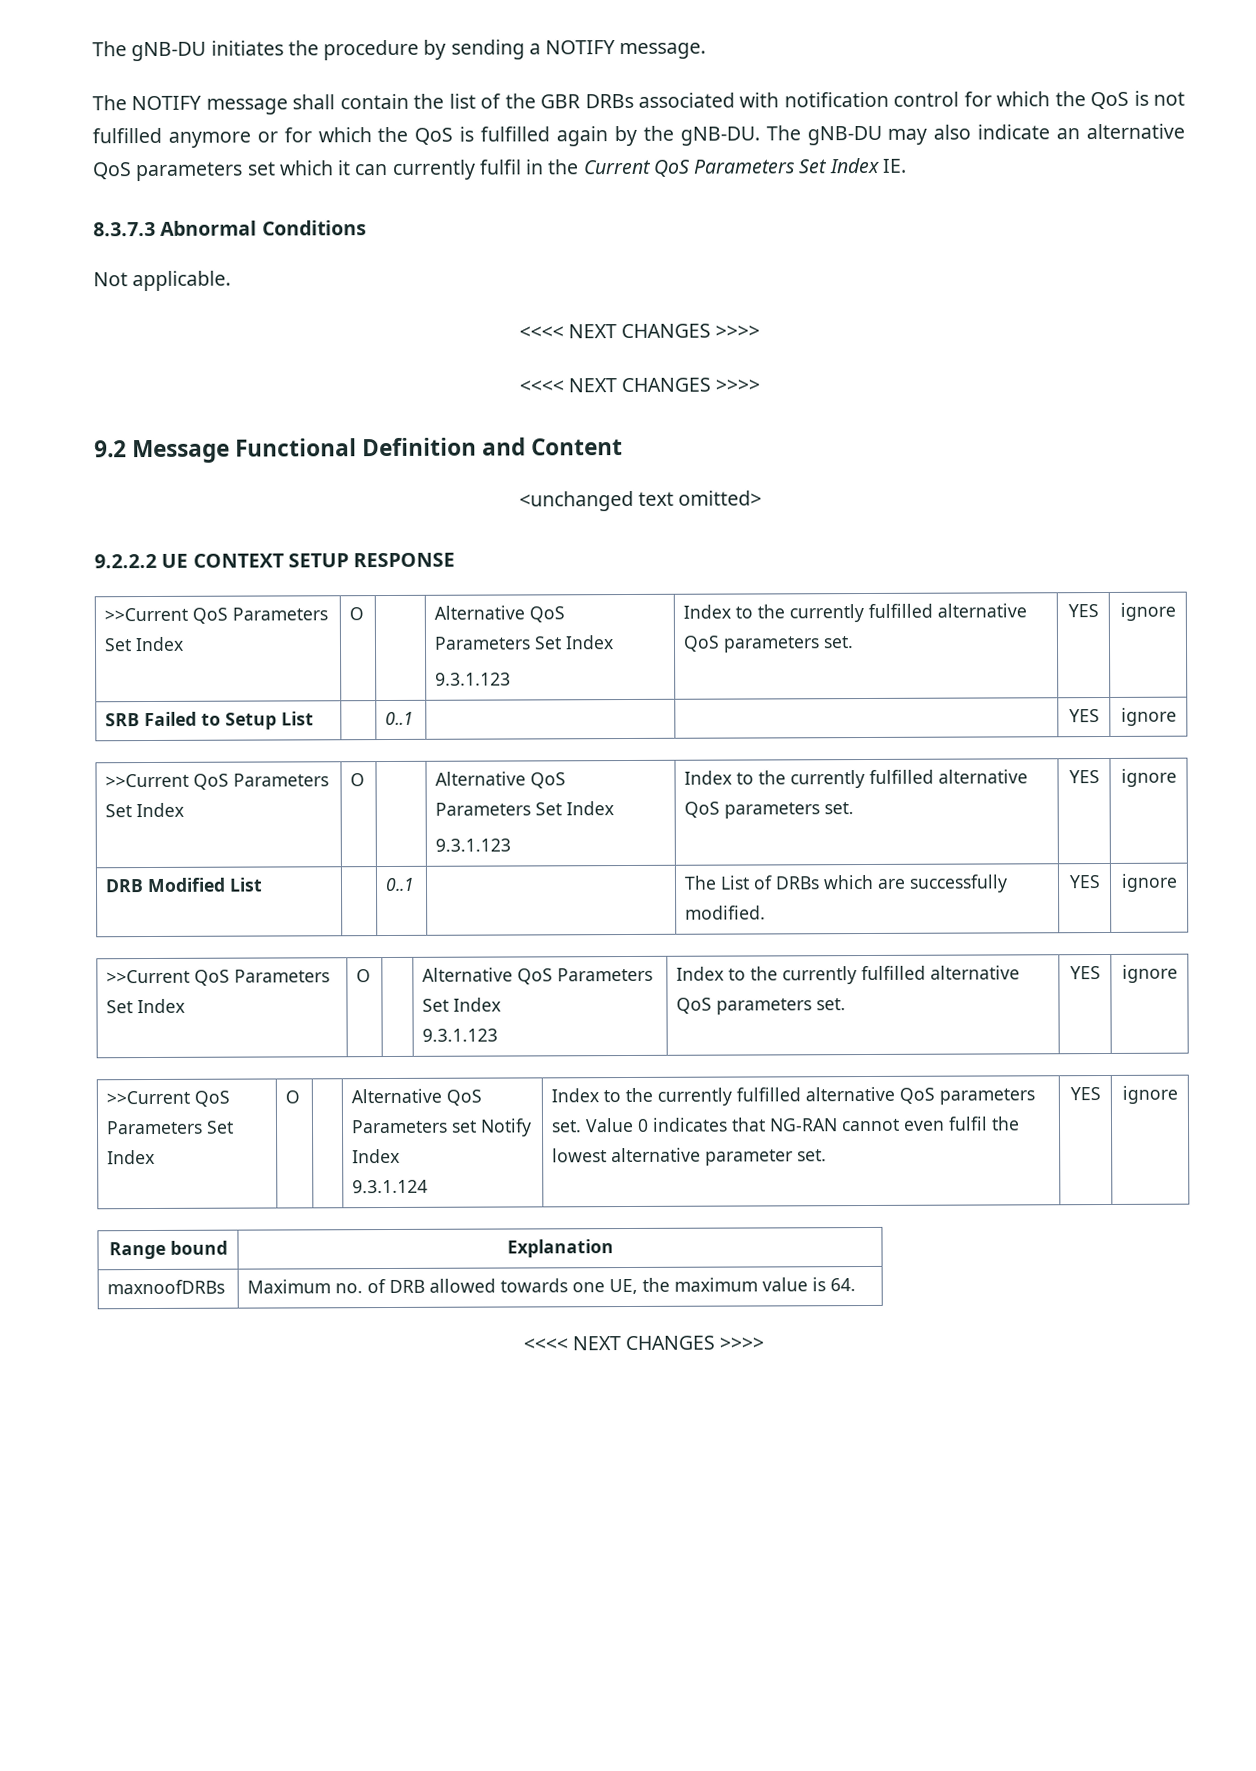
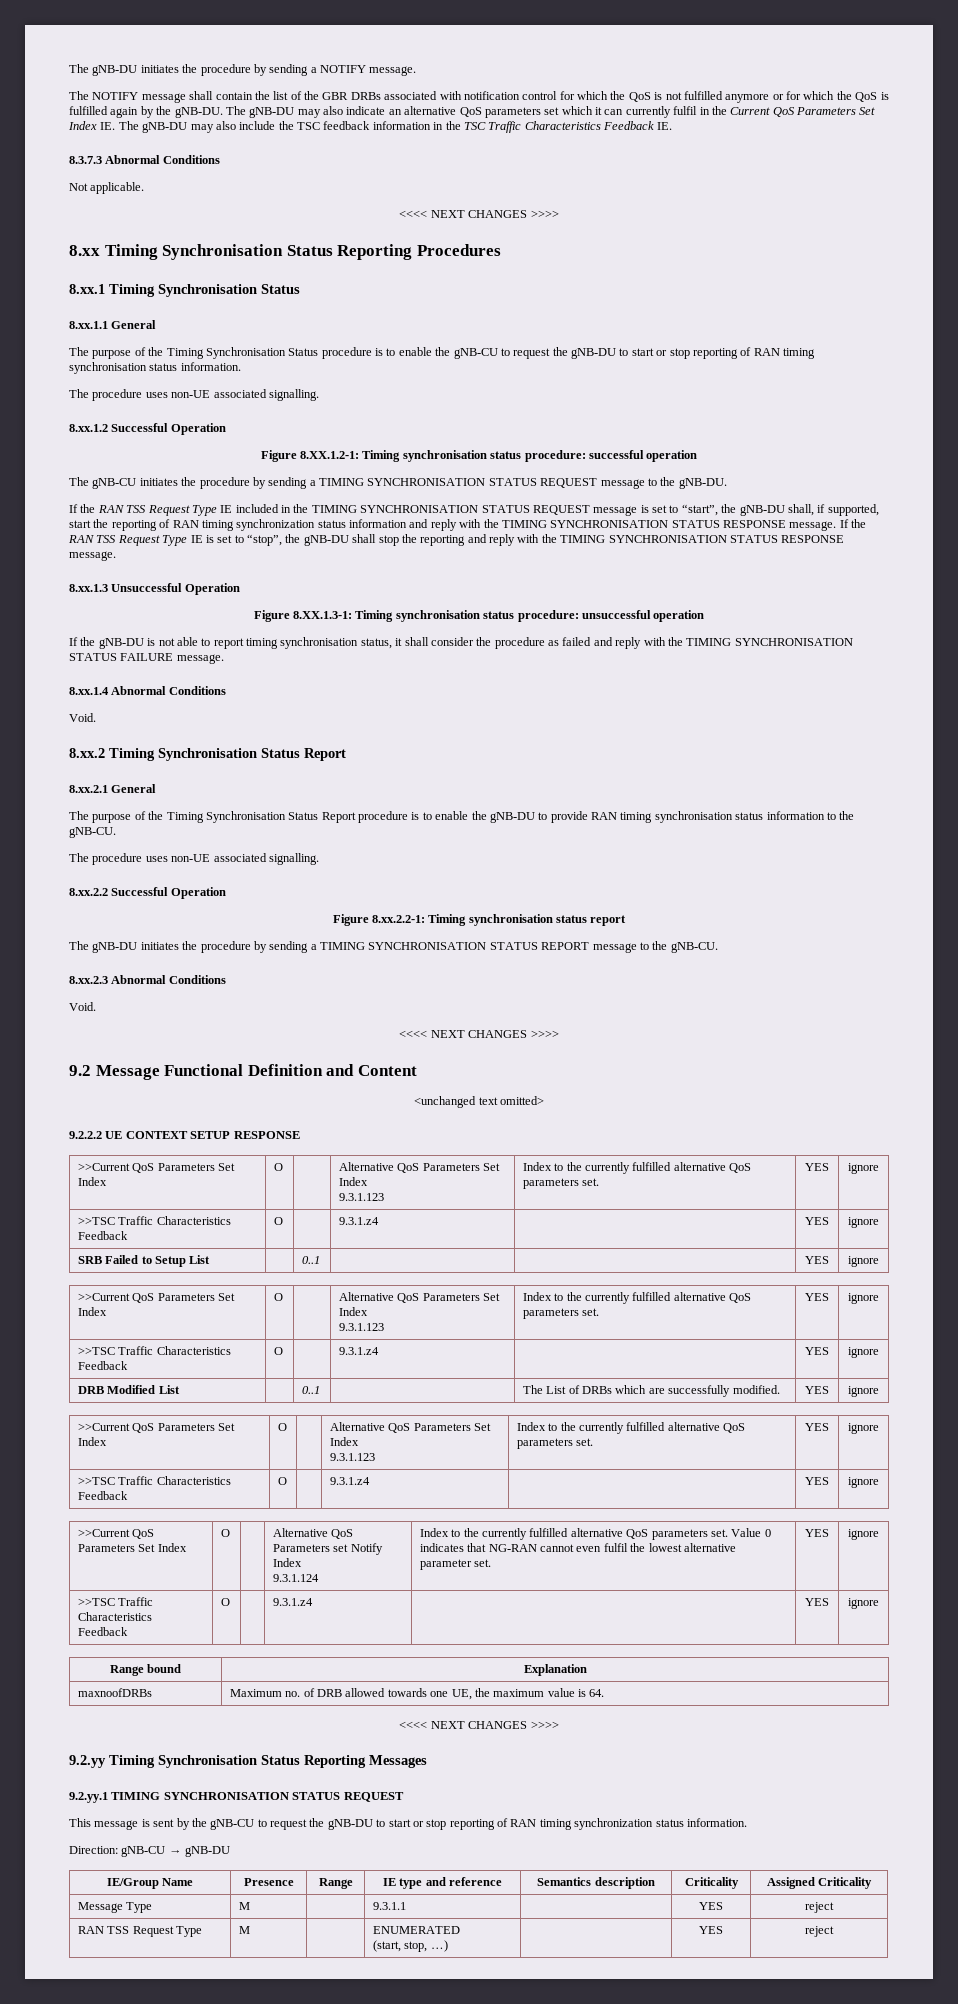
(907, 165) none -> [118,121,673,133] The gNB-DU may also include the TSC feedback information in the TSC Traffic Characteristics Feedback IE.
(761, 331) none -> [69,244,501,260] [69,284,300,297] [69,320,157,329] [69,347,815,359] [69,362,241,374] [69,389,319,401] [69,423,226,435] [260,450,698,462] [69,477,727,489] [69,504,879,516] [69,519,867,531] [68,534,845,546] [69,551,116,561] [69,583,240,595] [253,610,705,622] [69,637,853,649] [69,653,224,664] [69,686,226,695] [69,713,96,722] [69,748,346,761] [69,784,157,793] [69,811,855,823] [69,827,116,838] [69,853,319,865] [69,887,226,899] [332,914,627,926] [69,941,718,953] [69,975,226,984] [69,1002,96,1011] // 8.xx Timing Synchronisation Status Reporting Procedures // 8.xx.1 Timing Synchronisation Status // 8.xx.1.1 General // The purpose of the Timing Synchronisation Status procedure is to enable the gNB-CU to request the gNB-DU to start or stop reporting of RAN timing synchronisation status information. // The procedure uses non-UE associated signalling. // 8.xx.1.2 Successful Operation // Figure 8.XX.1.2-1: Timing synchronisation status procedure: successful operation // The gNB-CU initiates the procedure by sending a TIMING SYNCHRONISATION STATUS REQUEST message to the gNB-DU. // If the RAN TSS Request Type IE included in the TIMING SYNCHRONISATION STATUS REQUEST message is set to “start”, the gNB-DU shall, if supported, start the reporting of RAN timing synchronization status information and reply with the TIMING SYNCHRONISATION STATUS RESPONSE message. If the RAN TSS Request Type IE is set to “stop”, the gNB-DU shall stop the reporting and reply with the TIMING SYNCHRONISATION STATUS RESPONSE message. // 8.xx.1.3 Unsuccessful Operation // Figure 8.XX.1.3-1: Timing synchronisation status procedure: unsuccessful operation // If the gNB-DU is not able to report timing synchronisation status, it shall consider the procedure as failed and reply with the TIMING SYNCHRONISATION STATUS FAILURE message. // 8.xx.1.4 Abnormal Conditions // Void. // 8.xx.2 Timing Synchronisation Status Report // 8.xx.2.1 General // The purpose of the Timing Synchronisation Status Report procedure is to enable the gNB-DU to provide RAN timing synchronisation status information to the gNB-CU. // The procedure uses non-UE associated signalling. // 8.xx.2.2 Successful Operation // Figure 8.xx.2.2-1: Timing synchronisation status report // The gNB-DU initiates the procedure by sending a TIMING SYNCHRONISATION STATUS REPORT message to the gNB-CU. // 8.xx.2.3 Abnormal Conditions // Void.
(1176, 611) none -> [77,1216,231,1225] [77,1231,128,1240] [273,1217,283,1225] [338,1217,379,1225] [805,1217,829,1225] [848,1217,879,1228] // >>TSC Traffic Characteristics Feedback | O | | 9.3.1.z4 | | YES | ignore
(1177, 777) none -> [77,1346,231,1355] [77,1361,128,1370] [273,1347,283,1355] [338,1347,379,1355] [805,1347,829,1355] [848,1347,879,1358] // >>TSC Traffic Characteristics Feedback | O | | 9.3.1.z4 | | YES | ignore
(1178, 973) none -> [77,1476,231,1485] [77,1491,128,1500] [277,1477,287,1485] [329,1477,370,1485] [805,1477,829,1485] [848,1477,879,1488] // >>TSC Traffic Characteristics Feedback | O | | 9.3.1.z4 | | YES | ignore
(1178, 1094) none -> [77,1597,154,1606] [77,1612,152,1621] [77,1627,128,1636] [220,1598,230,1606] [272,1598,313,1606] [805,1598,829,1606] [848,1598,879,1609] // >>TSC Traffic Characteristics Feedback | O | | 9.3.1.z4 | | YES | ignore
(765, 1343) none -> [69,1755,427,1768] [69,1792,404,1803] [69,1818,747,1830] [69,1846,231,1857] [106,1878,194,1889] [243,1878,294,1886] [318,1878,353,1889] [382,1877,503,1889] [537,1877,655,1889] [684,1877,739,1889] [766,1877,873,1889] [77,1902,153,1913] [238,1902,250,1910] [372,1902,406,1910] [699,1902,723,1910] [805,1902,834,1913] [77,1926,203,1937] [238,1926,250,1934] [372,1926,460,1934] [372,1940,448,1952] [699,1926,723,1934] [805,1926,834,1937] // 9.2.yy Timing Synchronisation Status Reporting Messages // 9.2.yy.1 TIMING SYNCHRONISATION STATUS REQUEST // This message is sent by the gNB-CU to request the gNB-DU to start or stop reporting of RAN timing synchronization status information. // Direction: gNB-CU → gNB-DU // IE/Group Name | Presence | Range | IE type and reference | Semantics description | Criticality | Assigned Criticality // Message Type | M | | 9.3.1.1 | | YES | reject // RAN TSS Request Type | M | | ENUMERATED // (start, stop, …) | | YES | reject

